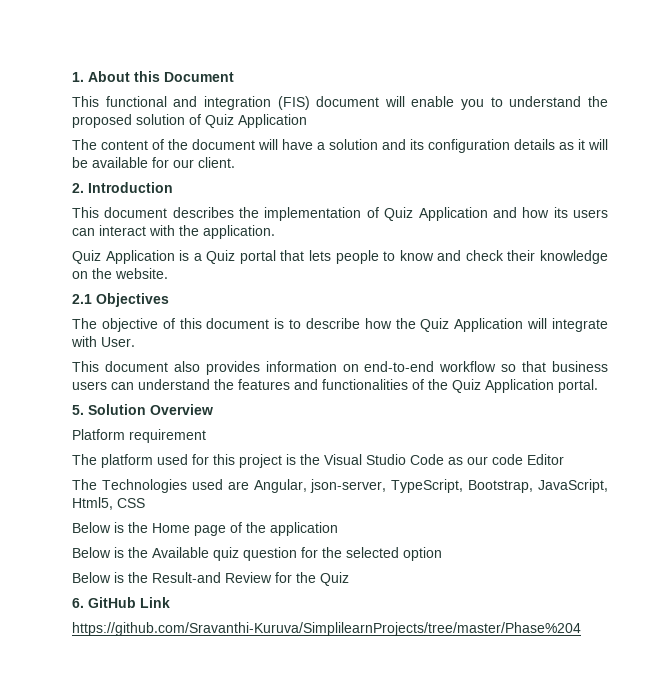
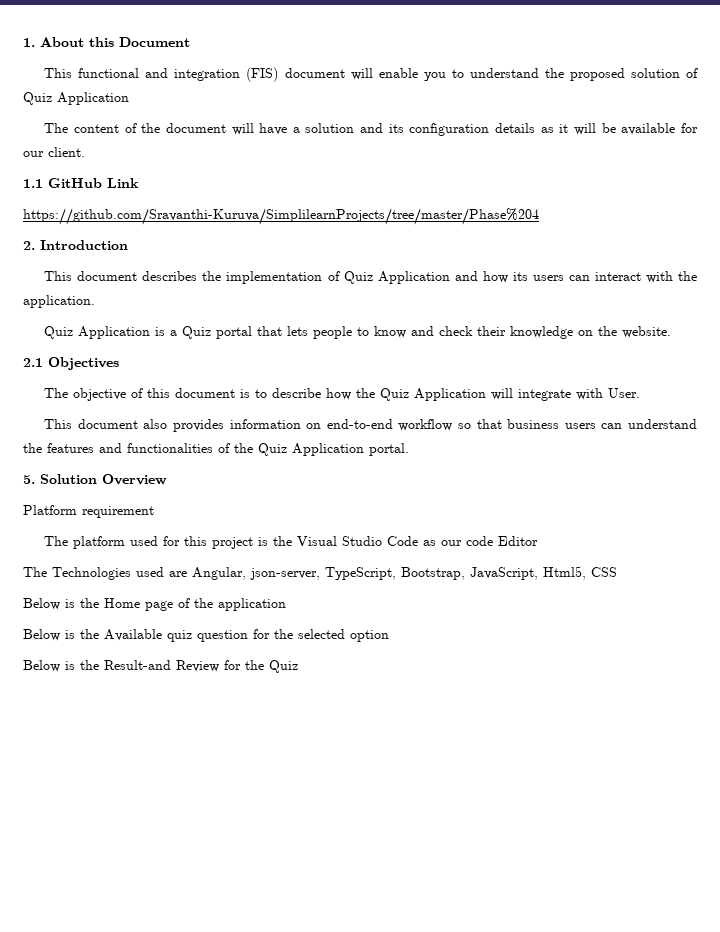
(235, 162) none -> [23,178,139,188] [23,208,539,225] // 1.1 GitHub Link // https://github.com/Sravanthi-Kuruva/SimplilearnProjects/tree/master/Phase%204
[72,597,170,608] [72,622,581,636] // 6. GitHub Link // https://github.com/Sravanthi-Kuruva/SimplilearnProjects/tree/master/Phase%204 -> (298, 666) none

